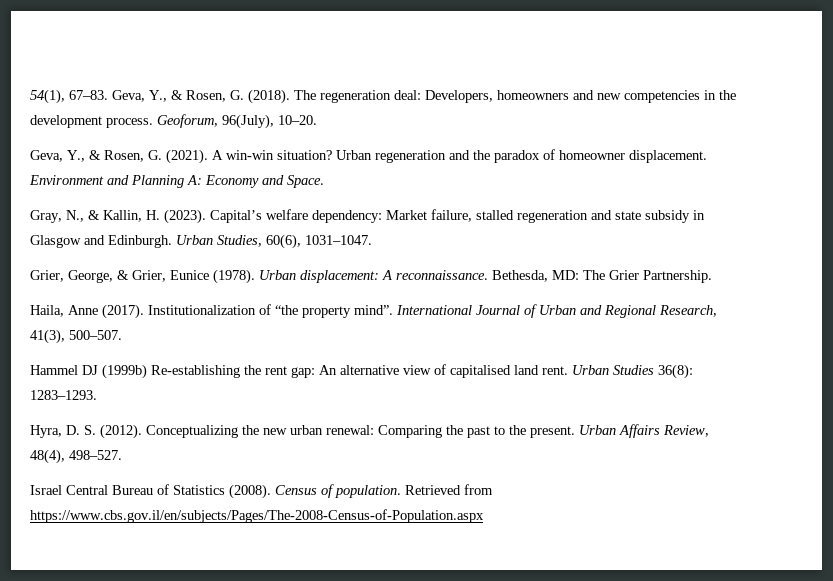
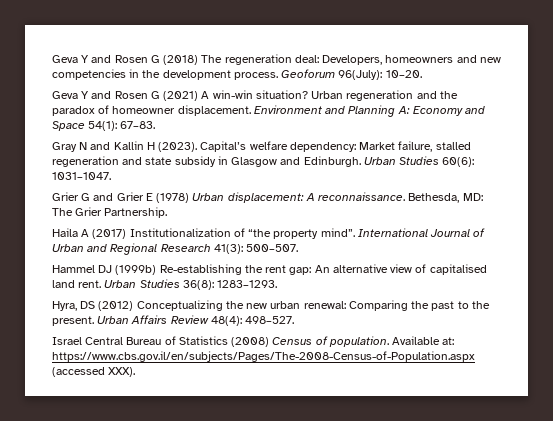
[30,89,290,104] 54(1), 67–83. Geva, Y., & Rosen, G. (2018). -> [52,55,199,65] Geva Y and Rosen G (2018)
[157,114,274,129] Geoforum, 96(July), -> [281,69,383,80] Geoforum 96(July):
[30,149,208,164] Geva, Y., & Rosen, G. (2021). -> [52,91,199,101] Geva Y and Rosen G (2021)
[287,175,324,188] [30,210,160,223] Space. // Gray, N., & Kallin, H. -> [52,121,156,131] [52,141,155,152] Space 54(1): 67–83. // Gray N and Kallin H
[217,234,301,249] Studies, 60(6), -> [399,156,475,167] Studies 60(6):
[30,269,255,284] Grier, George, & Grier, Eunice (1978). -> [52,192,190,203] Grier G and Grier E (1978)
[30,304,144,319] Haila, Anne (2017). -> [52,228,127,239] Haila A (2017)
[659,305,717,317] [30,329,65,344] Research, 41(3), -> [160,244,243,254] Research 41(3):
[66,424,142,439] D. S. (2012). -> [80,301,134,311] DS (2012)
[663,425,709,437] [30,449,65,464] Review, 48(4), -> [170,315,242,326] Review 48(4):
[229,484,271,499] (2008). -> [231,337,270,347] (2008)
[405,484,493,495] [30,509,484,523] Retrieved from https://www.cbs.gov.il/en/subjects/Pages/The-2008-Census-of-Population.aspx -> [392,336,455,345] [52,351,475,362] [52,367,136,377] Available at: https://www.cbs.gov.il/en/subjects/Pages/The-2008-Census-of-Population.aspx (accessed XXX).

